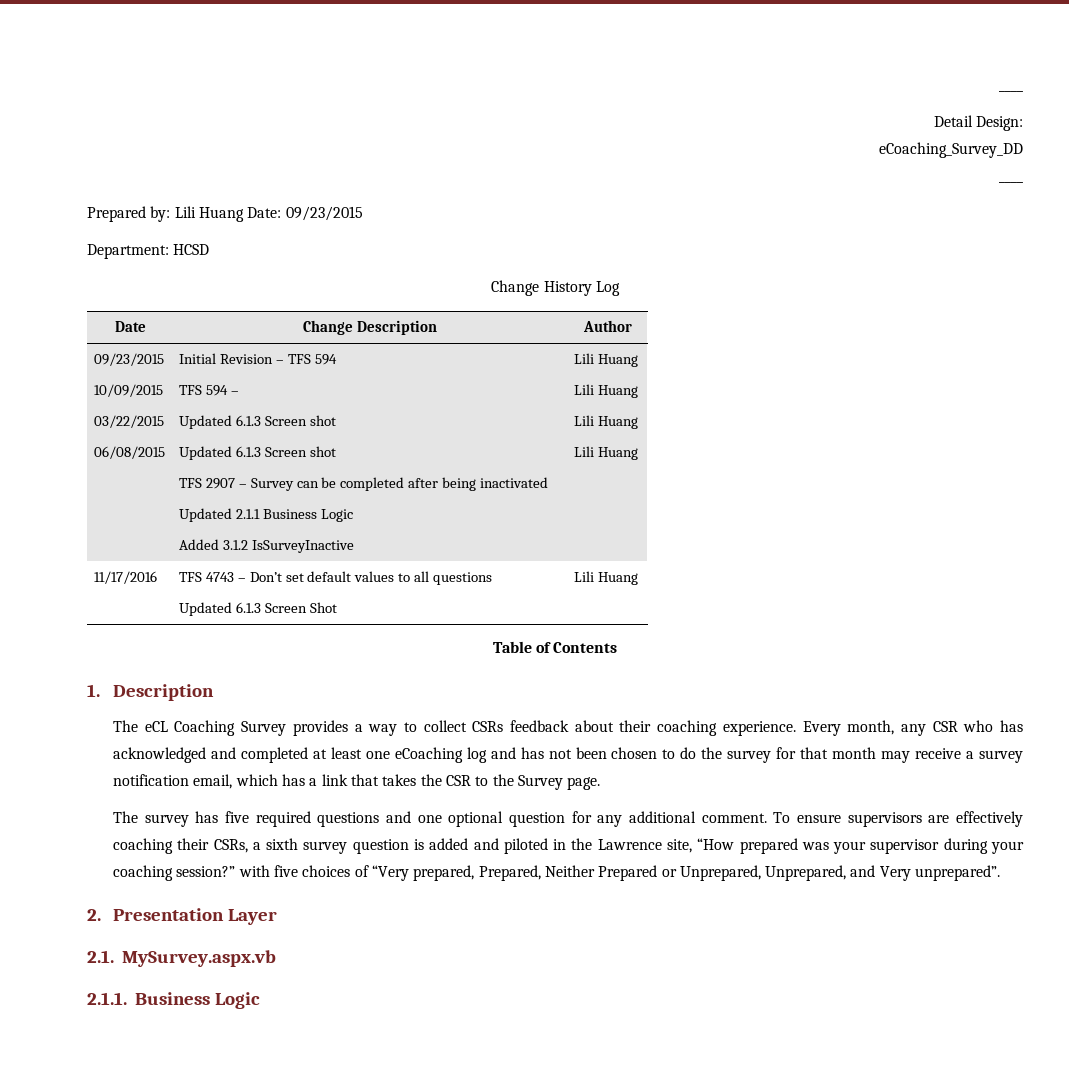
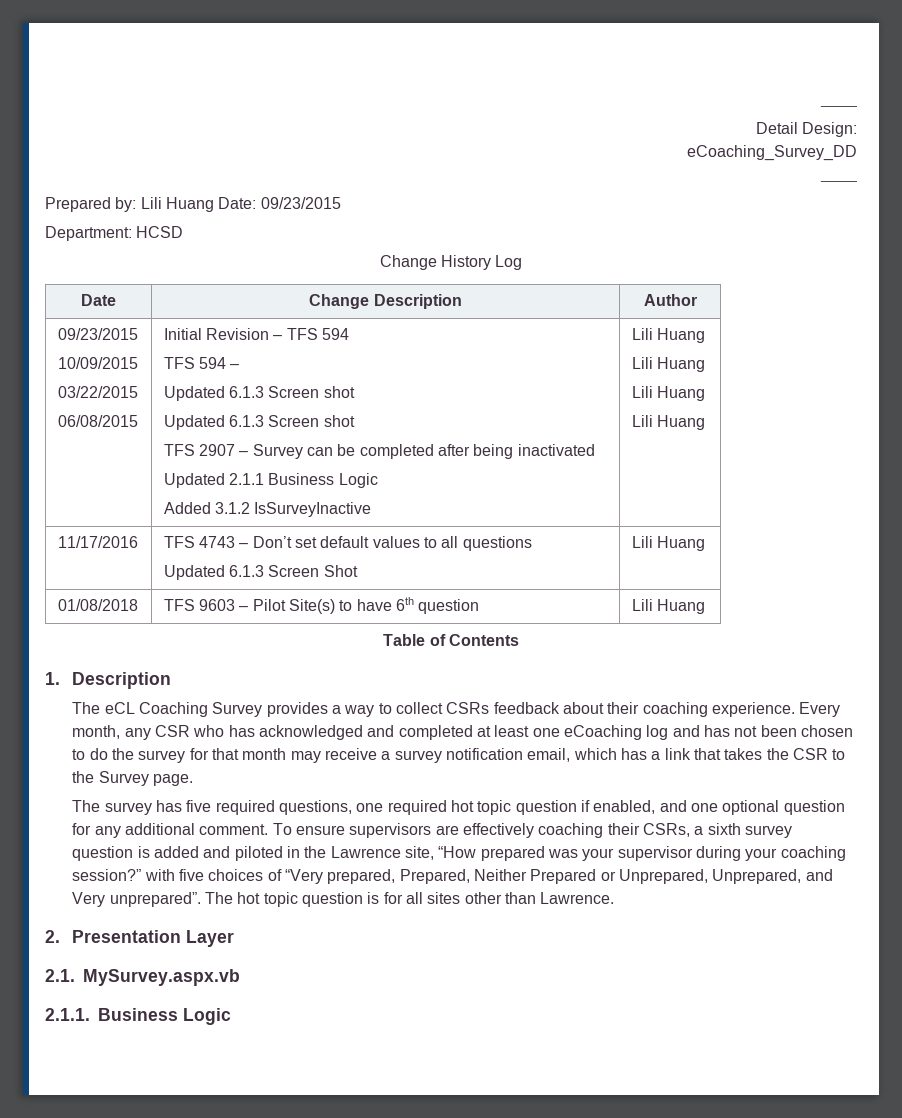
(638, 578) none -> [57,599,138,611] [163,597,480,614] [631,599,705,614] // 01/08/2018 | TFS 9603 – Pilot Site(s) to have 6th question | Lili Huang
[317,812,380,827] questions -> [279,800,656,815] questions, one required hot topic question if enabled,
(1001, 873) none -> [205,892,615,907] The hot topic question is for all sites other than Lawrence.

